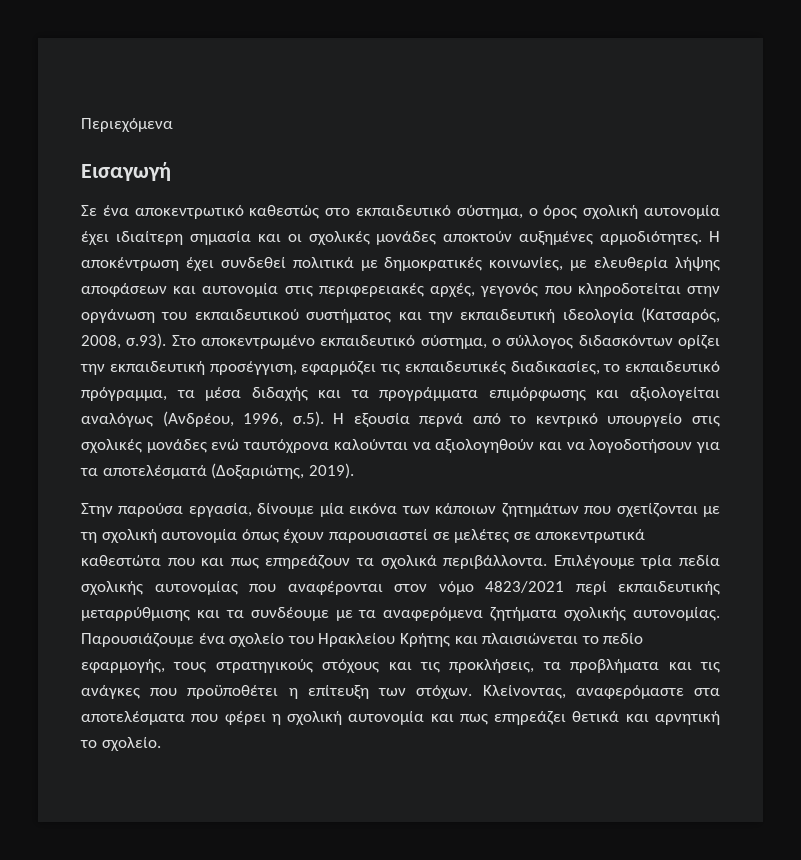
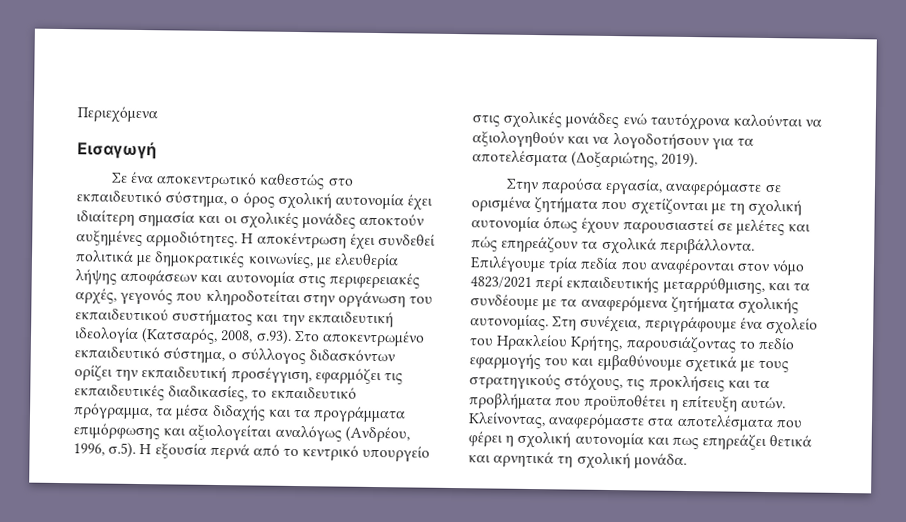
[102,465,207,479] αποτελέσματά -> [472,150,568,167] αποτελέσματα
[257,503,579,517] δίνουμε μία εικόνα των κάποιων ζητημάτων -> [665,179,781,196] [471,196,599,213] αναφερόμαστε σε ορισμένα ζητήματα
[513,529,646,543] [81,555,259,569] σε αποκεντρωτικά καθεστώτα που και πως -> [788,223,812,232] [471,236,498,252] και πώς
[81,581,238,595] σχολικής αυτονομίας -> (619, 263) none
[81,607,190,621] μεταρρύθμισης -> [662,277,765,294] μεταρρύθμισης,
[81,633,194,647] Παρουσιάζουμε -> [552,315,737,333] Στη συνέχεια, περιγράφουμε
[399,633,644,647] [81,659,720,673] [81,685,140,699] Κρήτης και πλαισιώνεται το πεδίο εφαρμογής, τους στρατηγικούς στόχους και τις προκλήσεις, τα προβλήματα και τις ανάγκες -> [570,335,795,353] [469,353,790,373] [469,373,770,392] [469,393,552,410] Κρήτης, παρουσιάζοντας το πεδίο εφαρμογής του και εμβαθύνουμε σχετικά με τους στρατηγικούς στόχους, τις προκλήσεις και τα προβλήματα
[378,685,473,699] των στόχων. -> [740,396,786,410] αυτών.
[654,711,720,725] [80,737,161,751] αρνητική το σχολείο. -> [493,451,687,470] αρνητικά τη σχολική μονάδα.

